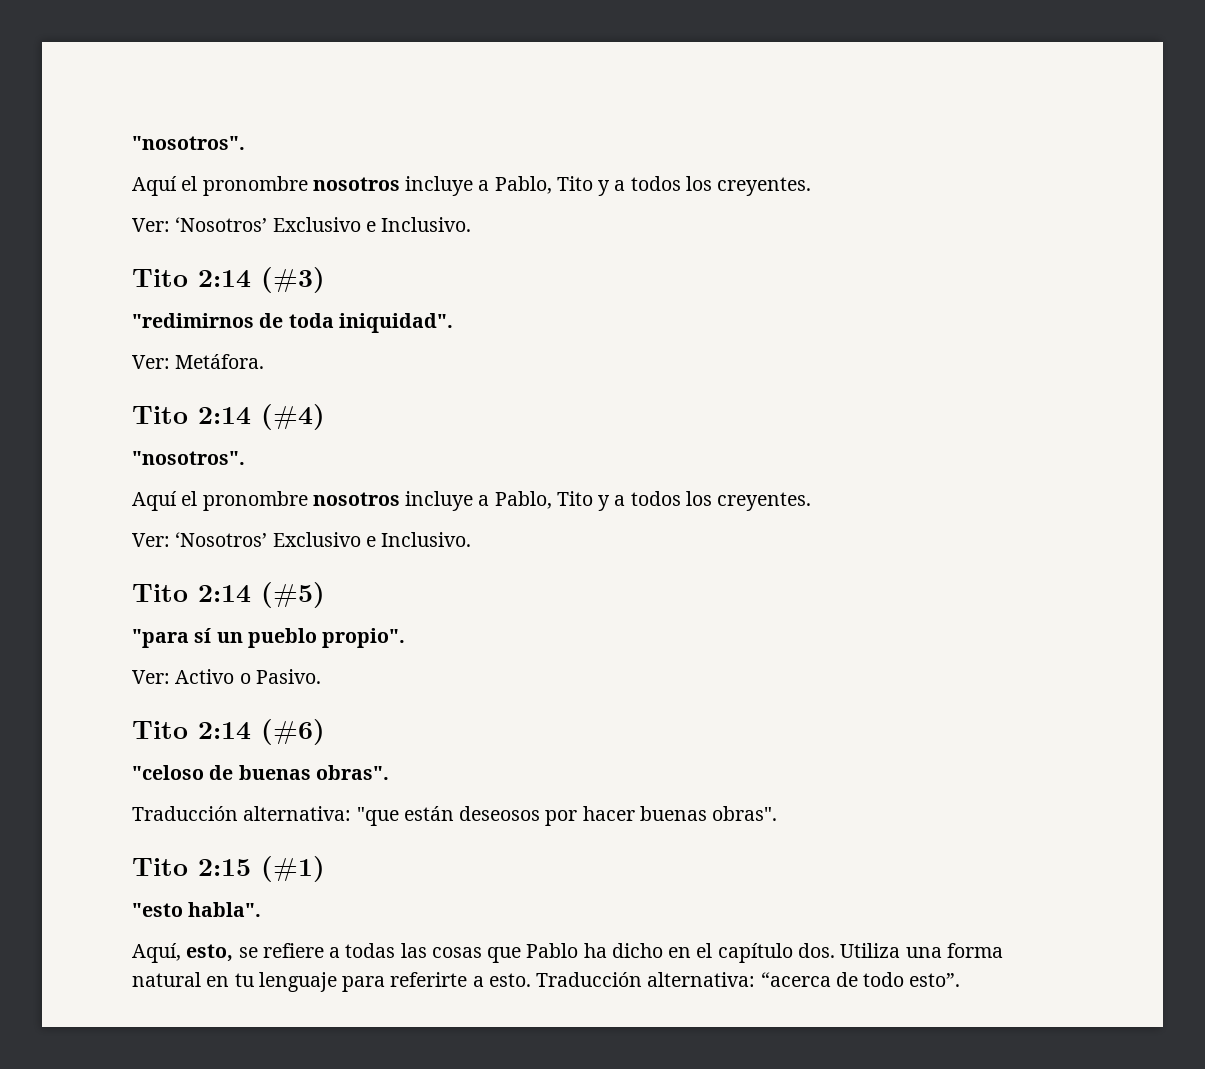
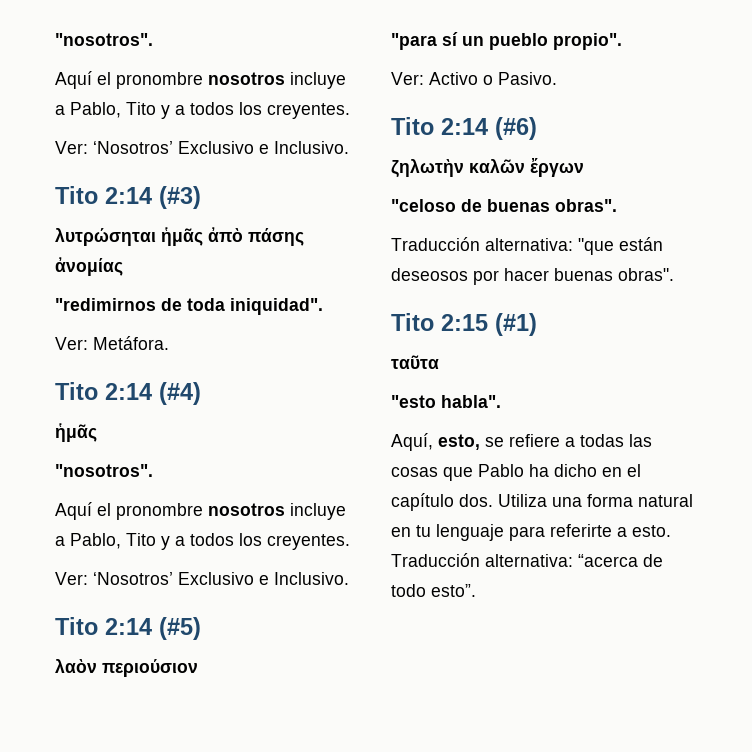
(325, 280) none -> [55,227,304,246] [55,257,123,276] // λυτρώσηται ἡμᾶς ἀπὸ πάσης ἀνομίας
(325, 417) none -> [55,423,97,442] // ἡμᾶς
(325, 595) none -> [55,659,198,677] // λαὸν περιούσιον
(325, 732) none -> [391,158,584,178] // ζηλωτὴν καλῶν ἔργων
(325, 869) none -> [391,355,439,369] // ταῦτα

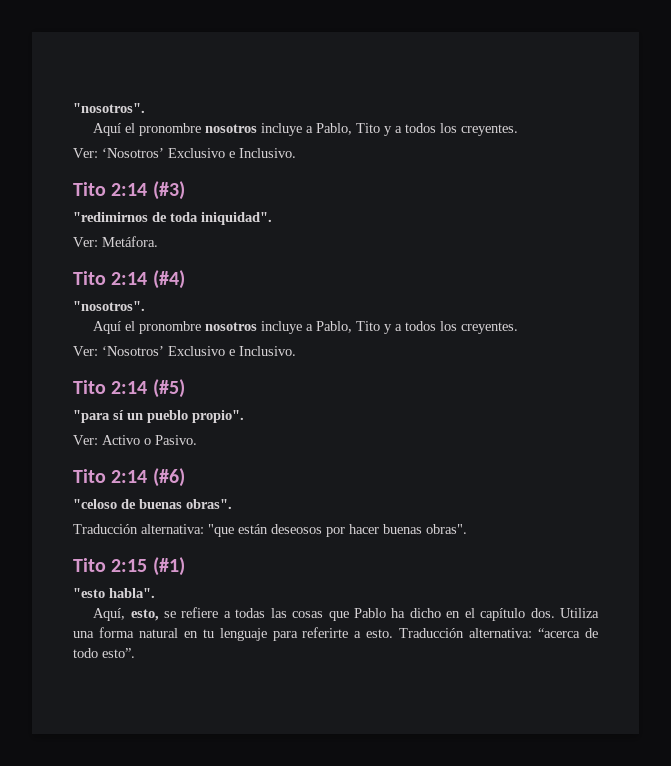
[55,227,304,246] [55,257,123,276] // λυτρώσηται ἡμᾶς ἀπὸ πάσης ἀνομίας -> (185, 190) none
[55,423,97,442] // ἡμᾶς -> (185, 279) none
[55,659,198,677] // λαὸν περιούσιον -> (185, 388) none
[391,158,584,178] // ζηλωτὴν καλῶν ἔργων -> (185, 477) none
[391,355,439,369] // ταῦτα -> (185, 566) none

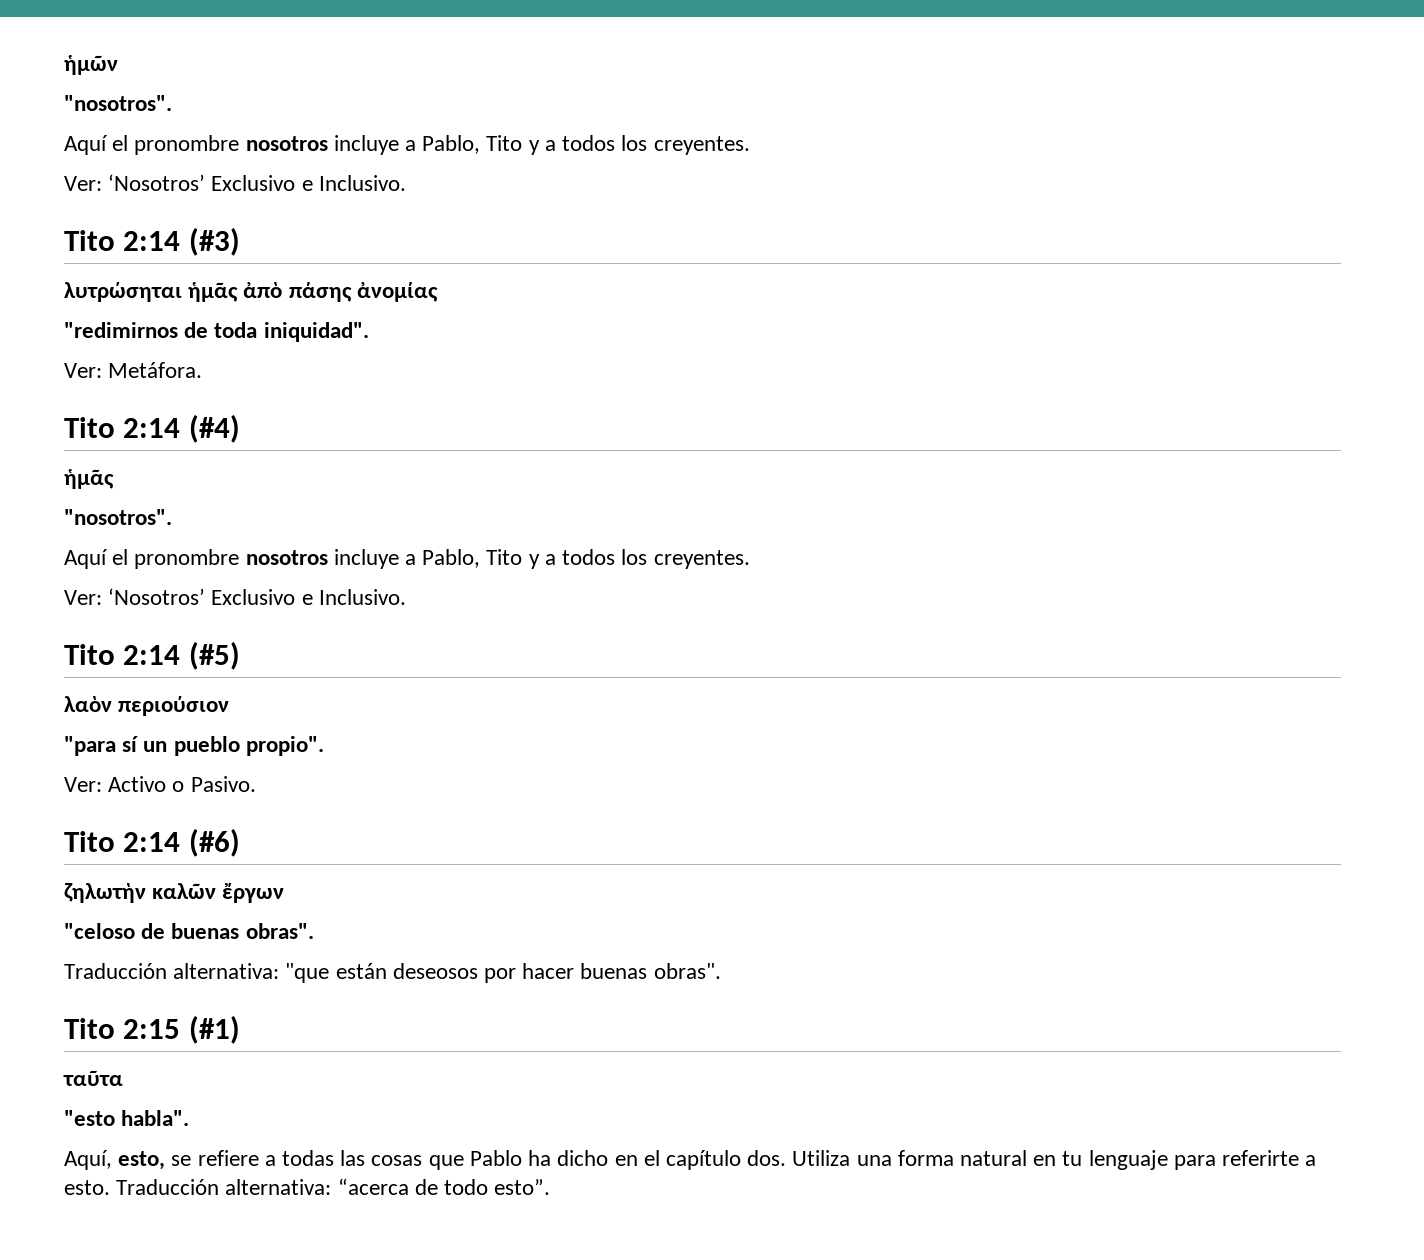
(73, 108) none -> [64,55,118,75] ἡμῶν //
(185, 190) none -> [64,282,438,302] // λυτρώσηται ἡμᾶς ἀπὸ πάσης ἀνομίας
(185, 279) none -> [64,469,114,489] // ἡμᾶς
(185, 388) none -> [64,696,230,716] // λαὸν περιούσιον
(185, 477) none -> [64,883,285,903] // ζηλωτὴν καλῶν ἔργων
(185, 566) none -> [63,1070,123,1086] // ταῦτα

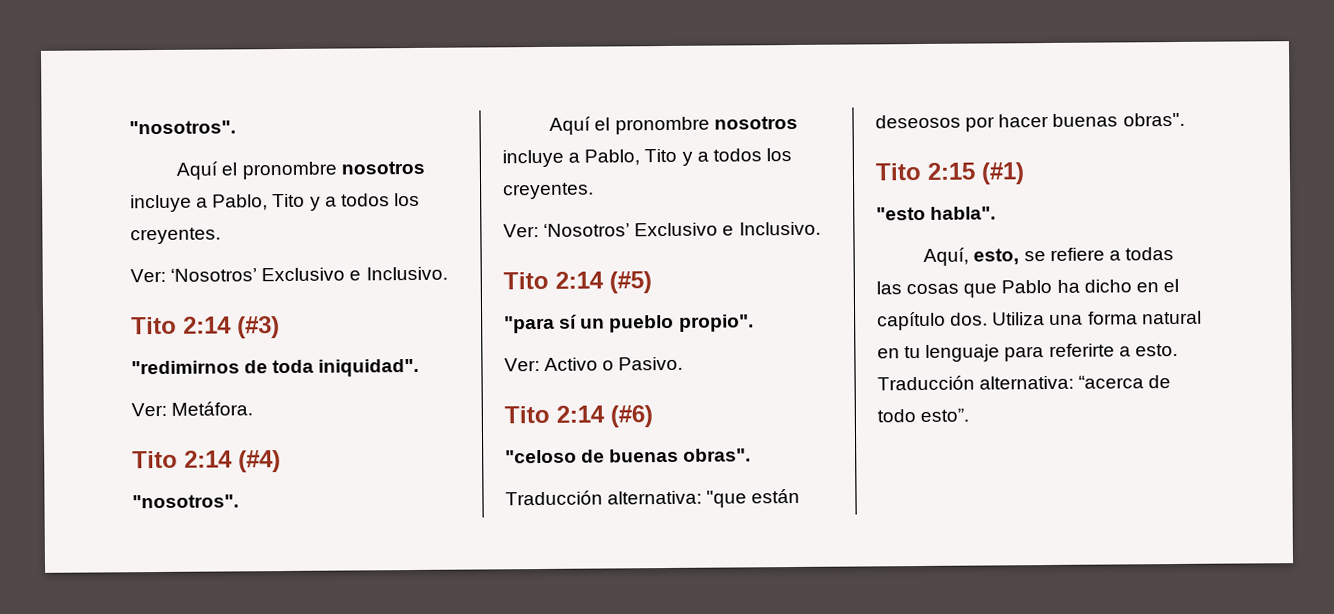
[64,55,118,75] ἡμῶν // -> (129, 127) none
[64,282,438,302] // λυτρώσηται ἡμᾶς ἀπὸ πάσης ἀνομίας -> (280, 327) none
[64,469,114,489] // ἡμᾶς -> (281, 461) none
[64,696,230,716] // λαὸν περιούσιον -> (652, 282) none
[64,883,285,903] // ζηλωτὴν καλῶν ἔργων -> (653, 416) none
[63,1070,123,1086] // ταῦτα -> (1025, 173) none

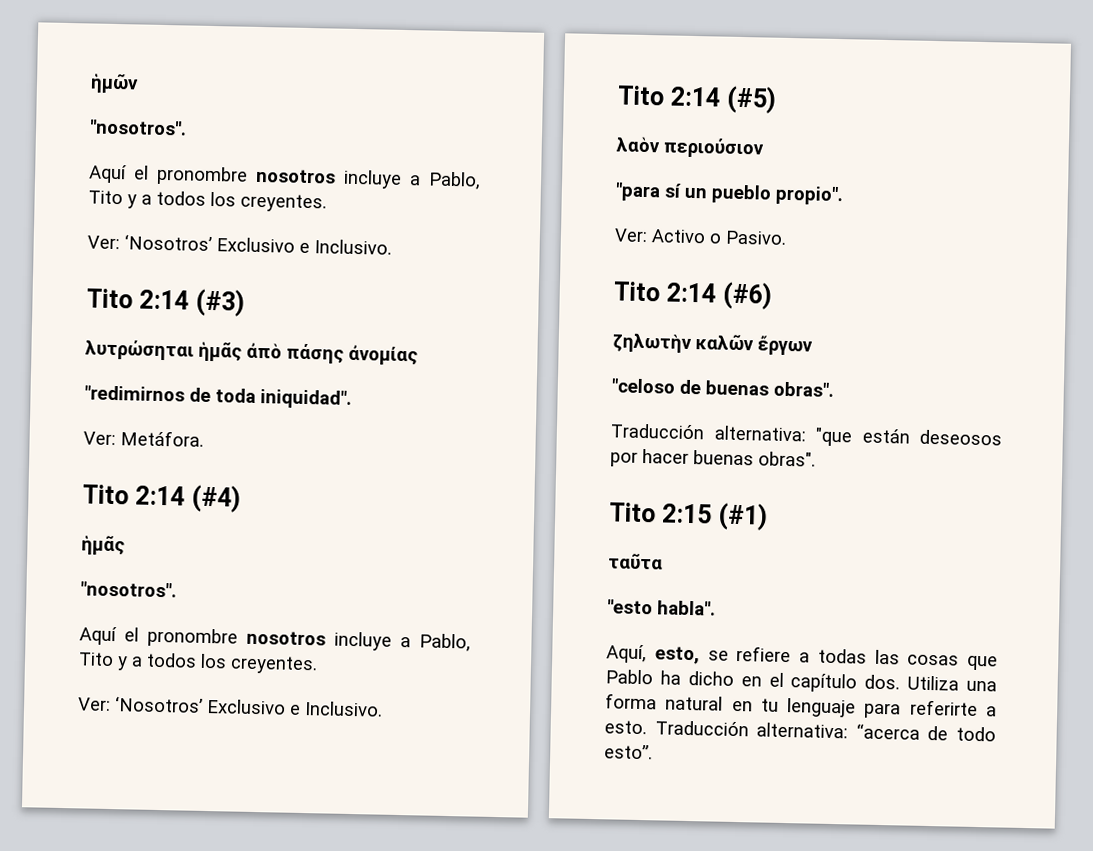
(129, 127) none -> [90,73,139,94] ἡμῶν //
(280, 327) none -> [84,339,418,366] // λυτρώσηται ἡμᾶς ἀπὸ πάσης ἀνομίας
(281, 461) none -> [81,535,125,556] // ἡμᾶς
(652, 282) none -> [615,136,764,159] // λαὸν περιούσιον
(653, 416) none -> [612,332,813,356] // ζηλωτὴν καλῶν ἔργων
(1025, 173) none -> [608,553,663,570] // ταῦτα

